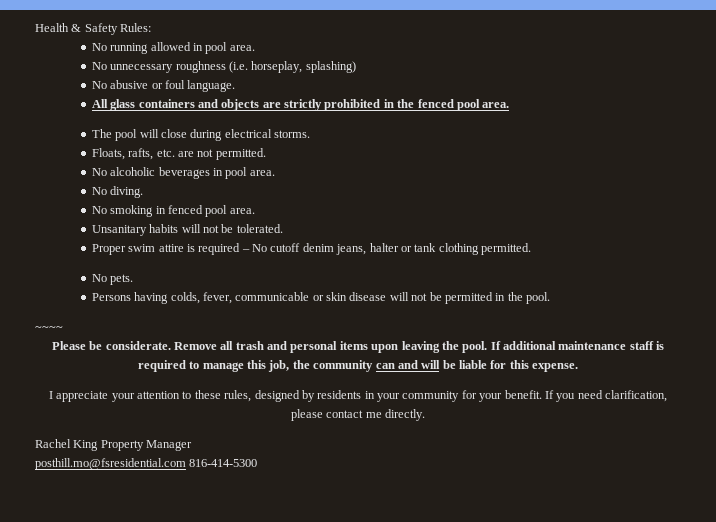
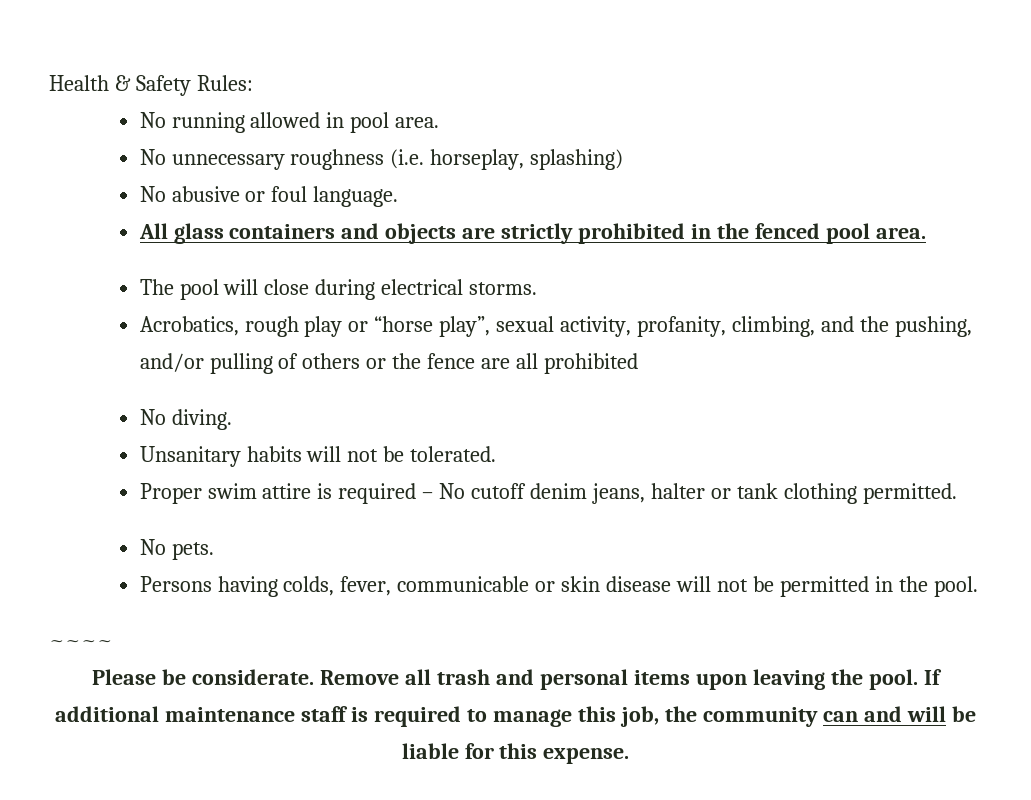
[91,148,266,160] [91,167,275,179] [91,186,144,198] [91,205,255,217] Floats, rafts, etc. are not permitted. // No alcoholic beverages in pool area. // No diving. // No smoking in fenced pool area. -> [139,316,972,337] [139,353,639,374] [139,409,232,430] Acrobatics, rough play or “horse play”, sexual activity, profanity, climbing, and the pushing, and/or pulling of others or the fence are all prohibited // No diving.
[48,390,668,402] [290,409,426,421] [35,439,193,451] [35,458,258,470] // I appreciate your attention to these rules, designed by residents in your community for your benefit. If you need clarification, please contact me directly. // Rachel King Property Manager // posthill.mo@fsresidential.com 816-414-5300 -> (630, 756) none

